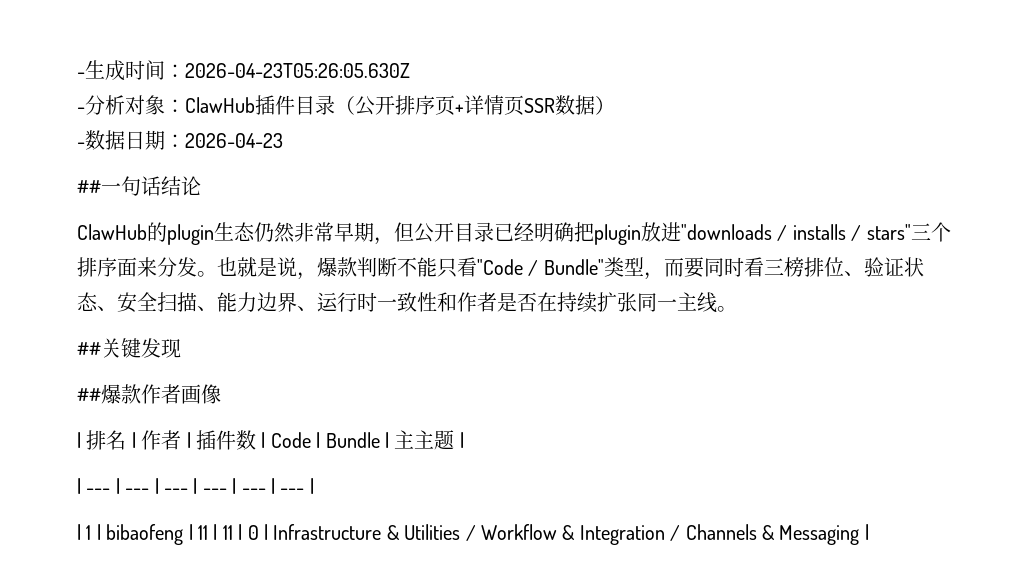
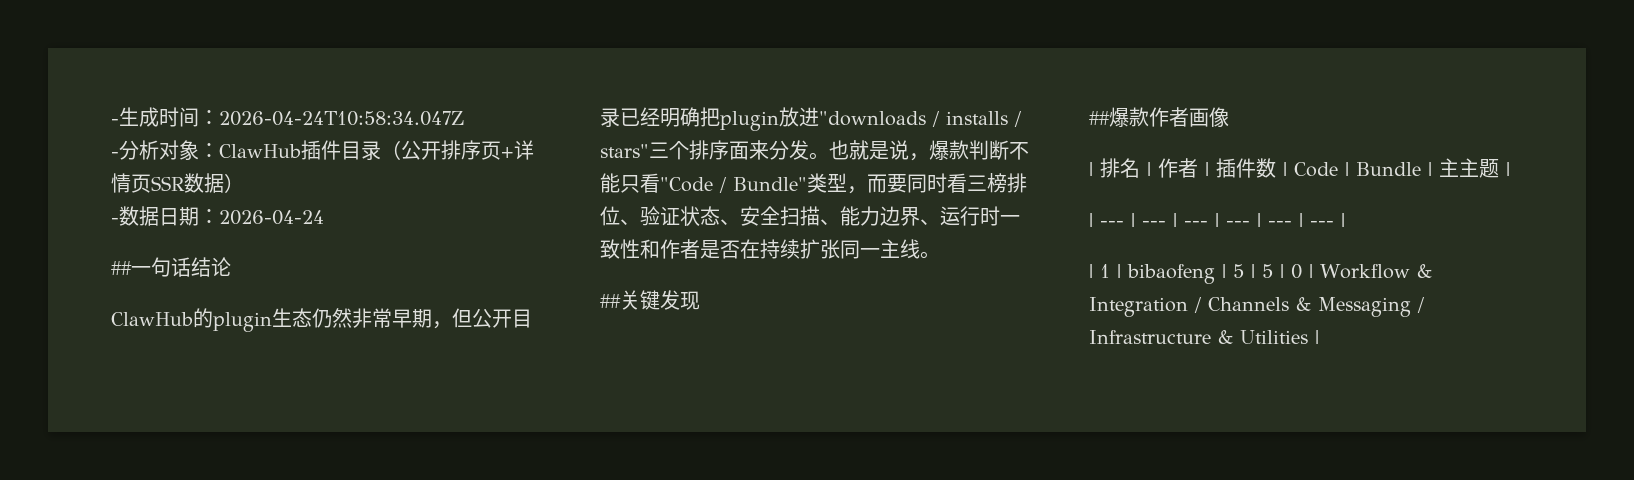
[185,63,410,78] 2026-04-23T05:26:05.630Z -> [219,111,464,126] 2026-04-24T10:58:34.047Z
[185,133,283,148] 2026-04-23 -> [219,210,324,225] 2026-04-24
[198,524,476,541] 11 | 11 | 0 | Infrastructure & Utilities / -> [1233,264,1313,279] 5 | 5 | 0 |
(860, 535) none -> [1417,297,1425,313] [1089,330,1308,344] / Infrastructure & Utilities

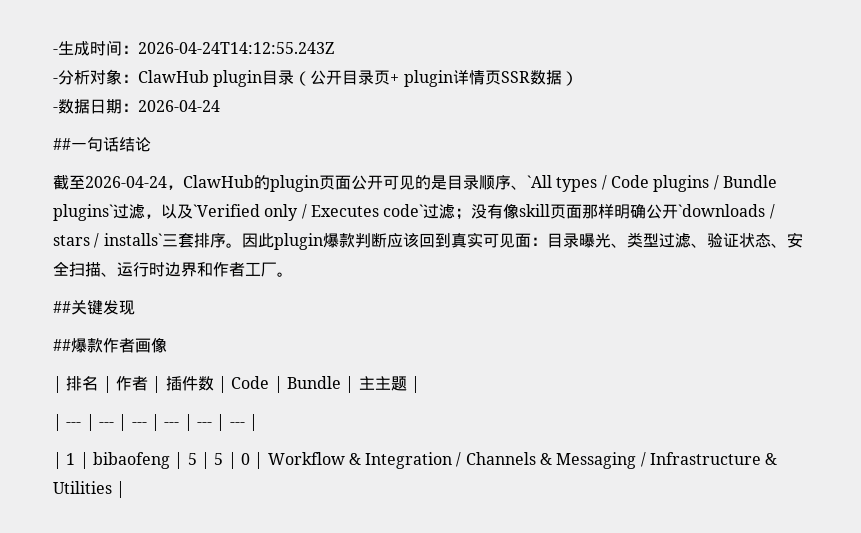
[219,111,464,126] 2026-04-24T10:58:34.047Z -> [138,42,334,54] 2026-04-24T14:12:55.243Z
[301,140,341,160] 插件 -> [213,70,263,87] plugin
[441,140,514,160] 排序页+ -> [342,70,453,87] 目录页+ plugin
[111,308,532,332] [600,107,1022,131] [600,140,1029,161] [600,173,1027,194] [600,206,620,226] ClawHub的plugin生态仍然非常早期，但公开目录已经明确把plugin放进"downloads / installs / stars"三个排序面来分发。也就是说，爆款判断不能只看"Code / Bundle"类型，而要同时看三榜排位 -> [53,175,777,192] [53,203,775,221] [53,232,691,250] 截至2026-04-24，ClawHub的plugin页面公开可见的是目录顺序、`All types / Code plugins / Bundle plugins`过滤，以及`Verified only / Executes code`过滤；没有像skill页面那样明确公开`downloads / stars / installs`三套排序。因此plugin爆款判断应该回到真实可见面：目录曝光、类型过滤
[840,206,1020,226] [600,239,920,259] 能力边界、运行时一致性和作者是否在持续扩张同一主线 -> [117,262,277,277] 运行时边界和作者工厂

